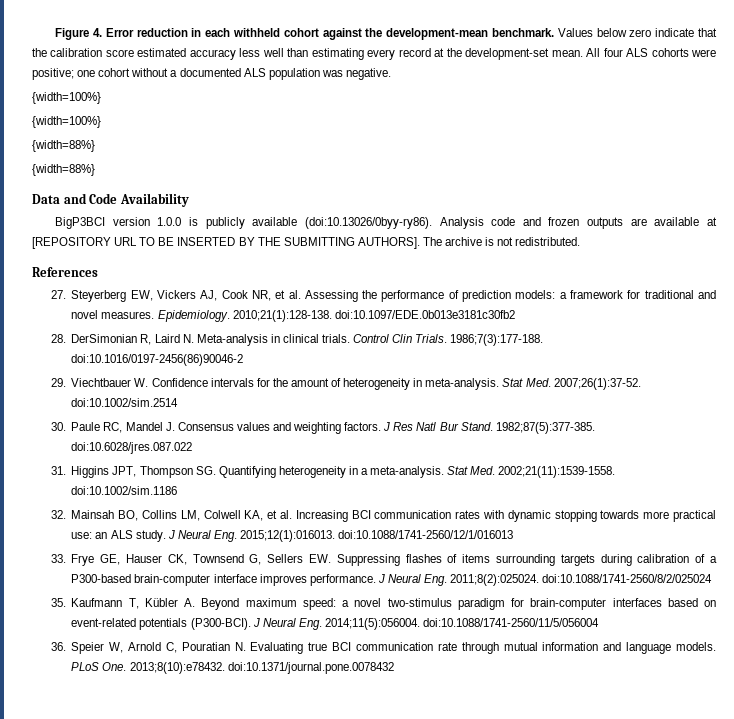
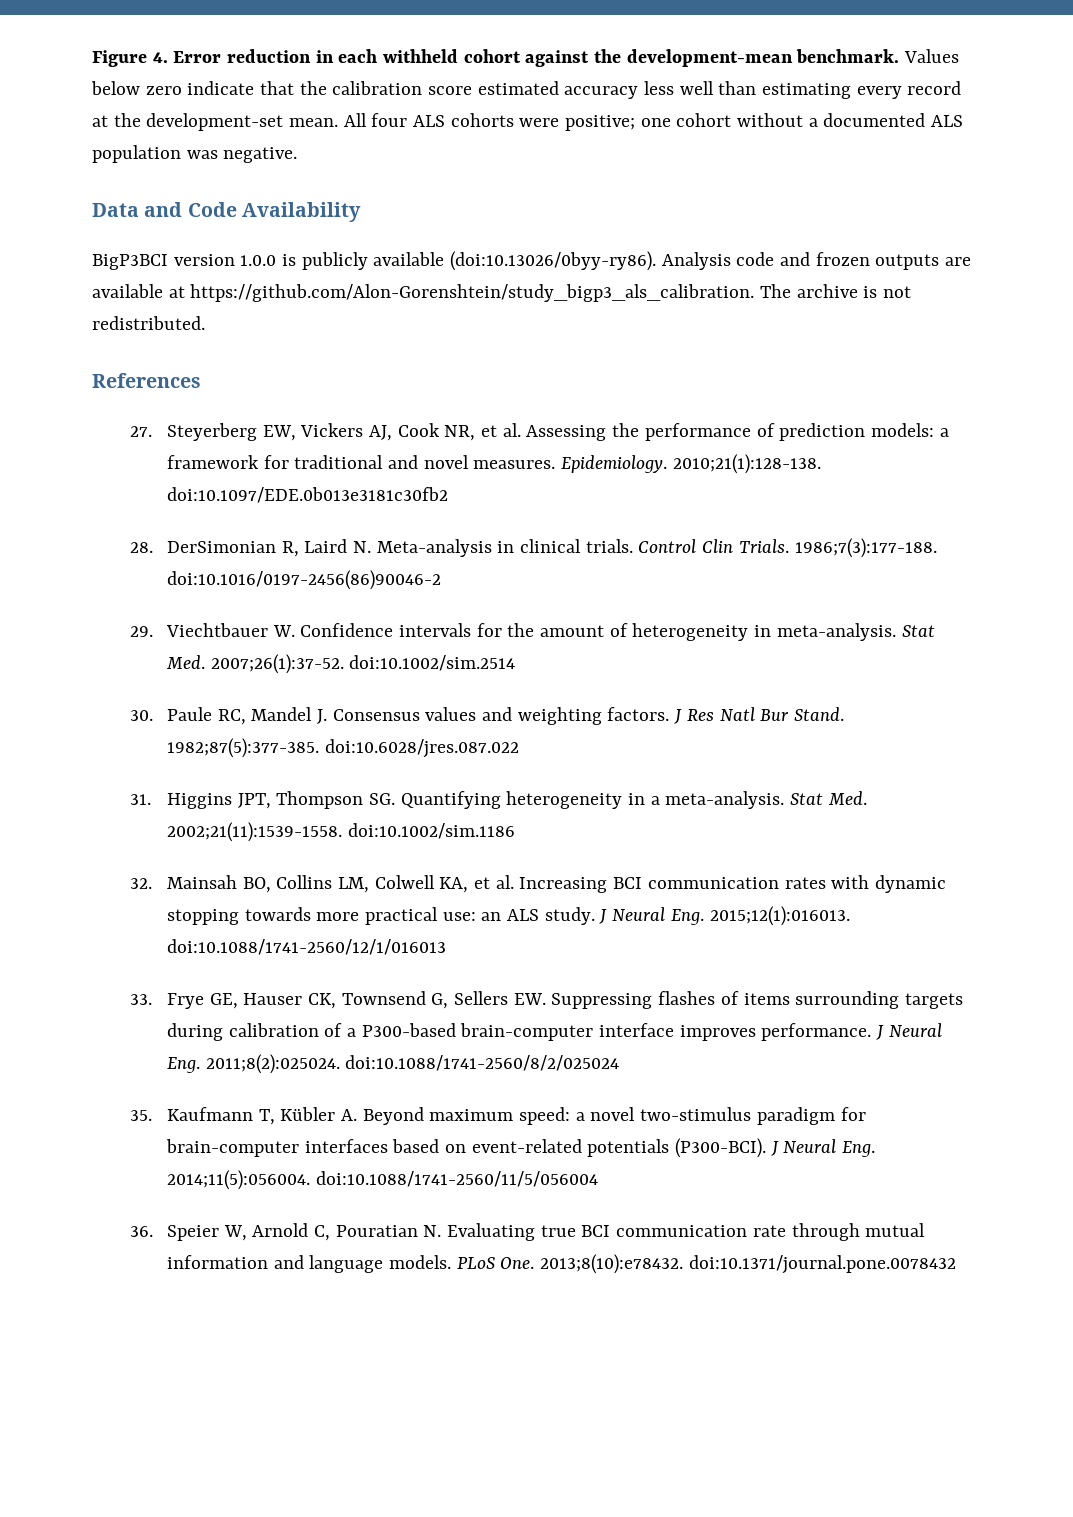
[32,92,101,104] [32,116,101,128] [32,140,95,152] [32,164,95,176] // {width=100%} // {width=100%} // {width=88%} // {width=88%} -> (298, 155) none
[32,237,420,249] [REPOSITORY URL TO BE INSERTED BY THE SUBMITTING AUTHORS]. -> [190,284,755,302] https://github.com/Alon-Gorenshtein/study_bigp3_als_calibration.

